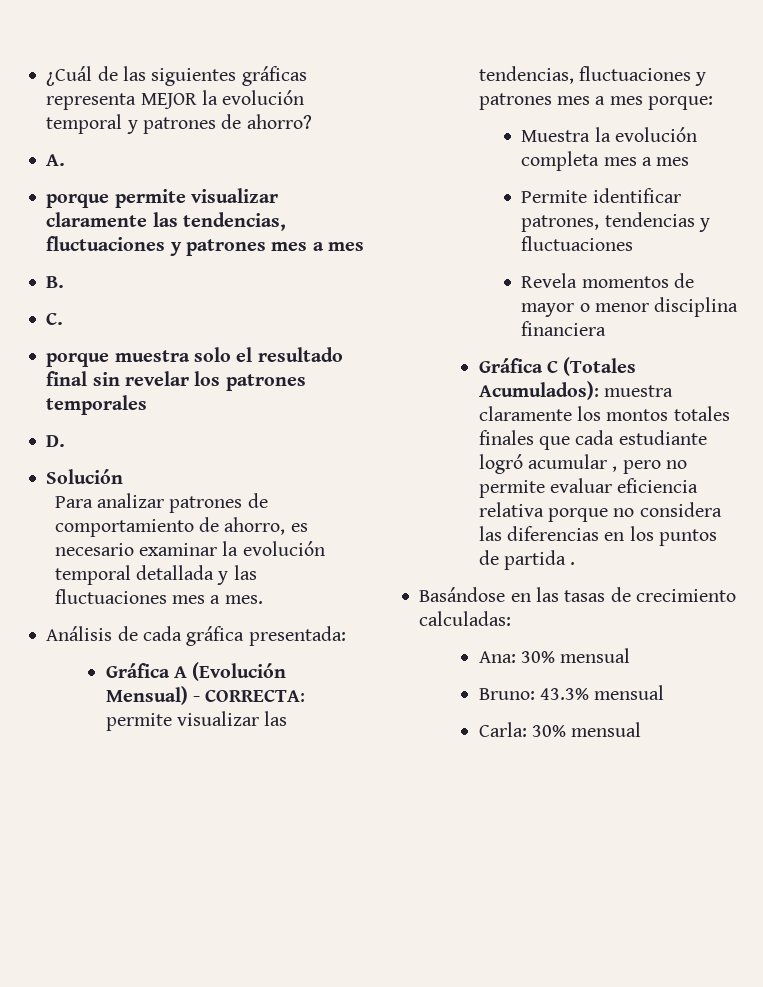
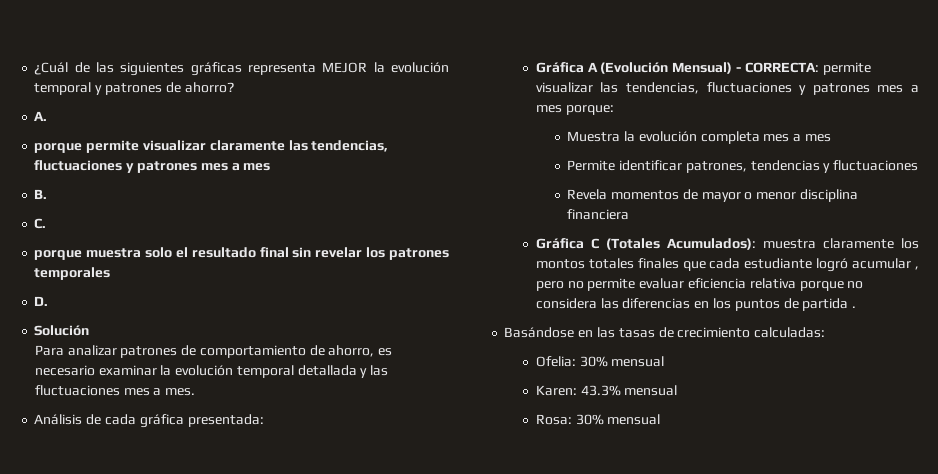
[478,651,516,663] Ana: -> [535,356,576,367] Ofelia:
[478,688,535,700] Bruno: -> [535,385,577,396] Karen:
[478,722,527,737] Carla: -> [535,414,572,425] Rosa:

